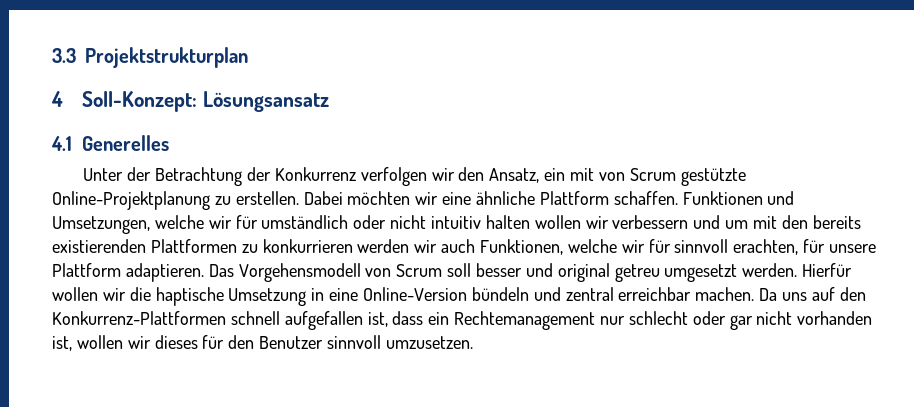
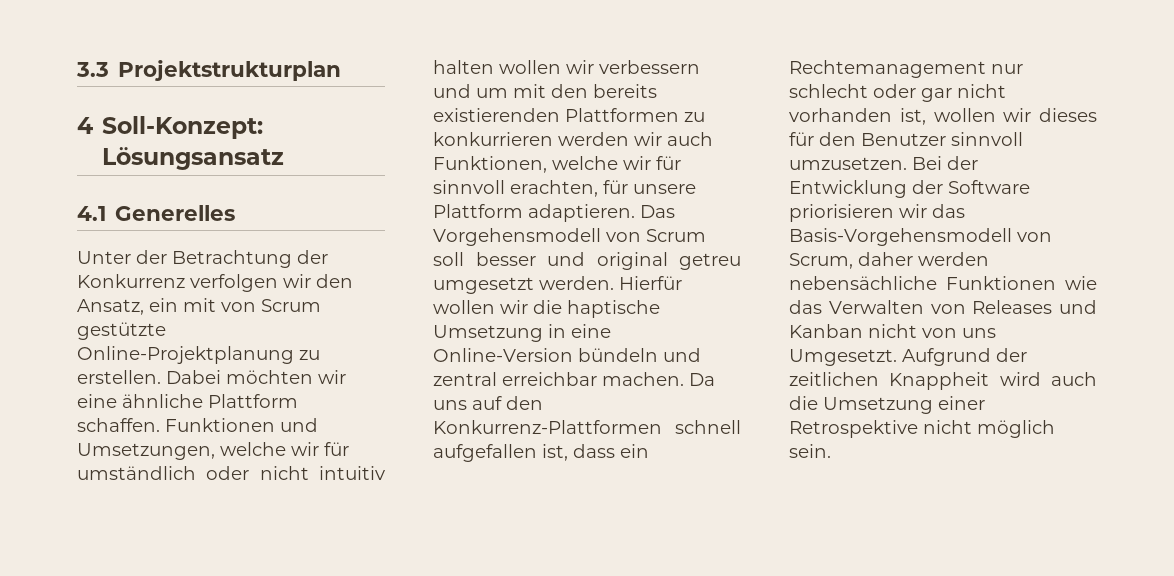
(473, 342) none -> [912,156,978,170] [789,180,1030,198] [789,204,965,222] [789,228,1052,246] [789,252,989,269] [789,276,1097,290] [789,300,1097,314] [789,324,996,338] [789,348,1027,366] [789,372,1097,390] [789,396,985,414] [789,420,1055,438] [789,444,831,458] Bei der Entwicklung der Software priorisieren wir das Basis-Vorgehensmodell von Scrum, daher werden nebensächliche Funktionen wie das Verwalten von Releases und Kanban nicht von uns Umgesetzt. Aufgrund der zeitlichen Knappheit wird auch die Umsetzung einer Retrospektive nicht möglich sein.

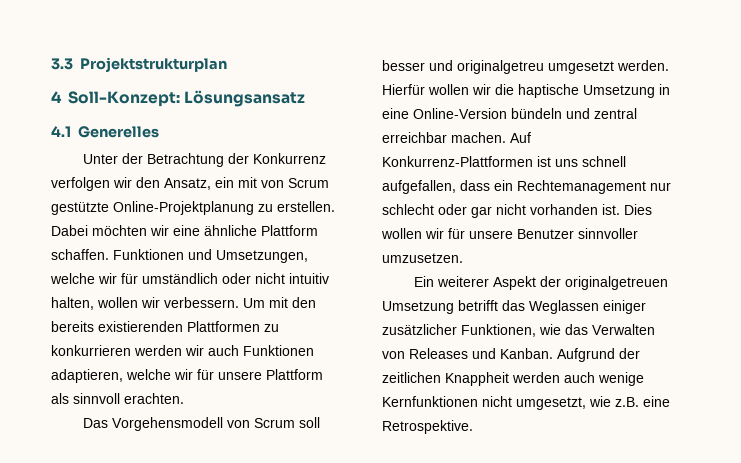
[433,60,700,74] [433,84,508,98] halten wollen wir verbessern und um -> [51,297,265,310] halten, wollen wir verbessern. Um
[433,156,681,173] [433,180,696,197] [433,204,635,222] Funktionen, welche wir für sinnvoll erachten, für unsere Plattform adaptieren. -> [243,345,314,356] [51,369,323,383] [51,393,184,404] Funktionen adaptieren, welche wir für unsere Plattform als sinnvoll erachten. //
[596,252,741,270] original getreu -> [457,60,544,74] originalgetreu
[689,373,715,386] [433,396,543,410] [433,420,741,434] [433,444,568,462] Da uns auf den Konkurrenz-Plattformen schnell aufgefallen ist, -> [510,132,531,143] [382,156,626,167] [382,180,456,194] Auf Konkurrenz-Plattformen ist uns schnell aufgefallen,
[899,108,1097,125] [789,132,1023,146] [789,156,978,170] [789,180,1030,198] [789,204,965,222] [789,228,1052,246] [789,252,989,269] [789,276,1056,290] ist, wollen wir dieses für den Benutzer sinnvoll umzusetzen. Bei der Entwicklung der Software priorisieren wir das Basis-Vorgehensmodell von Scrum, daher werden nebensächliche Funktionen -> [602,204,652,215] [381,228,638,239] [382,253,463,263] [413,276,668,290] [382,300,646,314] [382,324,536,337] ist. Dies wollen wir für unsere Benutzer sinnvoller umzusetzen. // Ein weiterer Aspekt der originalgetreuen Umsetzung betrifft das Weglassen einiger zusätzlicher Funktionen,
[789,324,996,338] [789,348,1027,366] [789,372,1097,390] [789,396,985,414] [789,420,1055,438] [789,444,831,458] Kanban nicht von uns Umgesetzt. Aufgrund der zeitlichen Knappheit wird auch die Umsetzung einer Retrospektive nicht möglich sein. -> [500,348,640,362] [382,372,644,386] [382,396,670,410] [382,420,473,434] Kanban. Aufgrund der zeitlichen Knappheit werden auch wenige Kernfunktionen nicht umgesetzt, wie z.B. eine Retrospektive.

